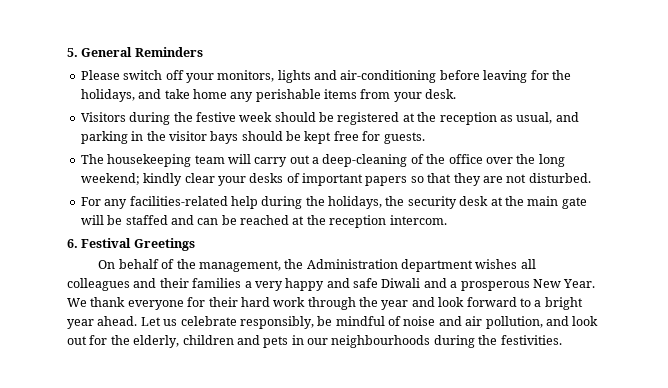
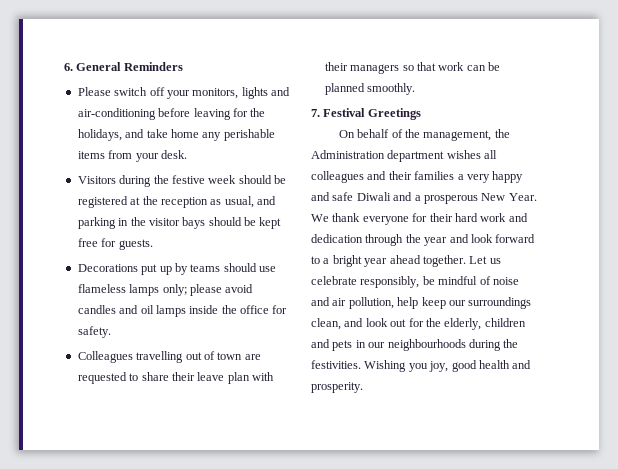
[67,48,78,57] 5. -> [64,63,73,71] 6.
[80,154,565,167] [80,173,591,186] [80,196,587,209] [80,215,447,228] [67,239,78,248] The housekeeping team will carry out a deep-cleaning of the office over the long weekend; kindly clear your desks of important papers so that they are not disturbed. // For any facilities-related help during the holidays, the security desk at the main gate will be staffed and can be reached at the reception intercom. // 6. -> [77,263,276,275] [77,284,254,296] [77,305,288,317] [77,326,111,338] [77,351,261,363] [77,372,274,384] [324,62,500,74] [324,83,416,95] [311,109,320,117] Decorations put up by teams should use flameless lamps only; please avoid candles and oil lamps inside the office for safety. // Colleagues travelling out of town are requested to share their leave plan with their managers so that work can be planned smoothly. // 7.
(306, 302) none -> [508,213,528,222] [311,234,363,243] and dedication
[97,316,138,326] ahead. -> [389,255,466,267] ahead together.
(543, 322) none -> [397,297,532,309] [311,318,341,330] help keep our surroundings clean,
(562, 340) none -> [364,360,532,372] [311,382,363,393] Wishing you joy, good health and prosperity.

